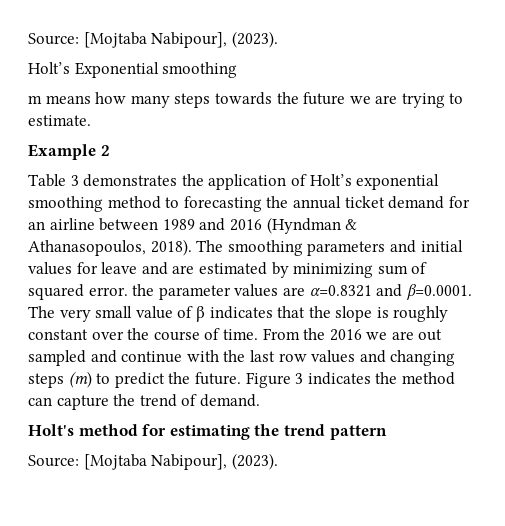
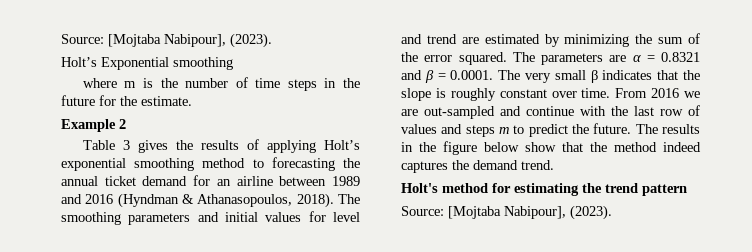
[28,92,464,108] m means how many steps towards the future we are trying to -> [82,77,361,91] [61,95,137,106] where m is the number of time steps in the future for the
[83,174,307,190] demonstrates the application of -> [137,139,316,153] gives the results of applying
[101,262,168,275] leave and -> [333,212,360,222] [401,34,457,44] level and trend
(374, 270) none -> [635,34,653,44] the
[28,284,472,300] squared error. the parameter values are α=0.8321 and β=0.0001. -> [401,52,700,65] [401,70,494,83] the error squared. The parameters are α = 0.8321 and β = 0.0001.
[135,306,194,319] value of -> (586, 75) none
[127,328,221,341] the course of -> (577, 94) none
[303,328,326,340] the -> (648, 93) none
[418,329,443,341] [28,350,86,366] out sampled -> [424,106,495,119] out-sampled
(307, 357) none -> [688,105,700,116] of
[390,350,456,366] [28,371,92,388] changing steps (m) -> [465,125,509,137] steps m
[245,372,455,388] [28,394,260,410] Figure 3 indicates the method can capture the trend of demand. -> [635,124,700,134] [401,141,701,155] [401,160,554,173] The results in the figure below show that the method indeed captures the demand trend.

